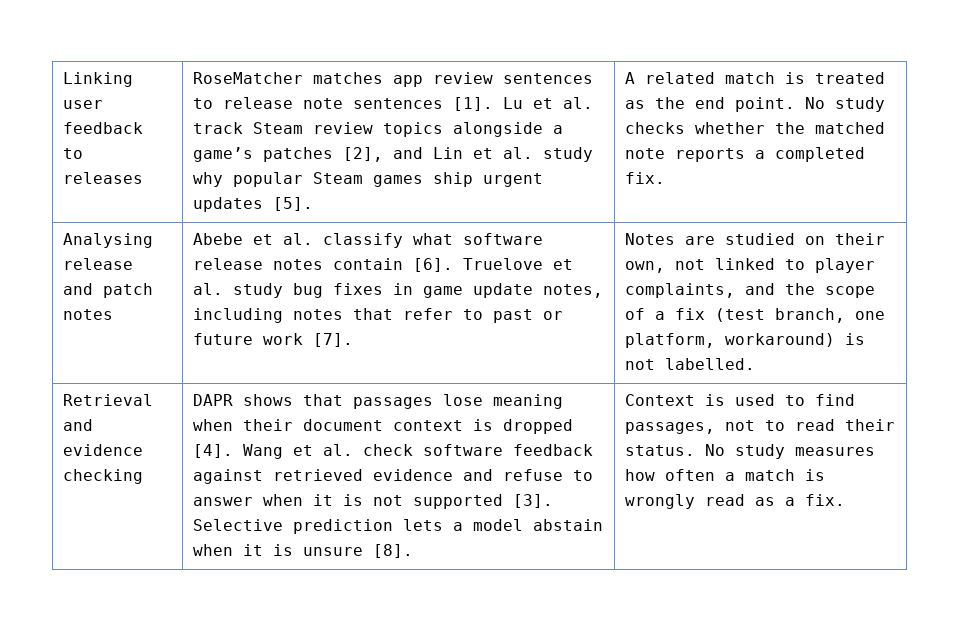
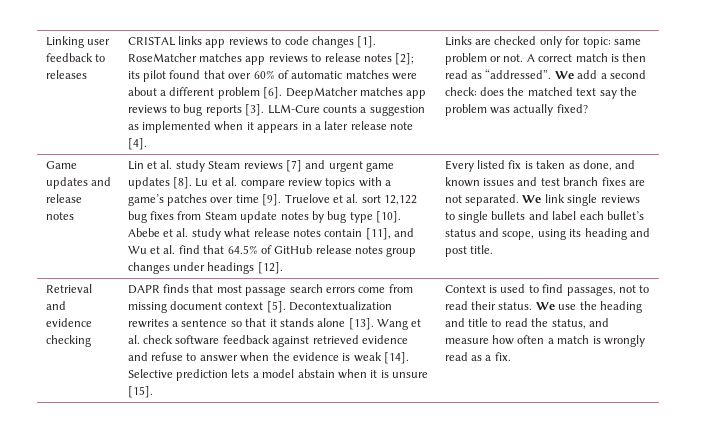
[193,72,594,87] [193,97,594,111] [193,122,564,137] [193,147,594,162] [193,172,544,187] [193,197,314,212] [625,72,886,84] [625,97,886,112] [625,122,886,134] [625,147,866,162] [625,172,666,184] [63,233,154,248] [63,258,134,270] [63,283,154,298] [63,309,114,320] [193,233,544,248] [193,258,574,272] [193,283,604,298] [193,308,564,323] [193,333,354,347] [625,233,886,245] [625,258,876,273] [625,283,876,298] [625,308,886,323] [625,333,866,348] [625,358,756,370] RoseMatcher matches app review sentences to release note sentences [1]. Lu et al. track Steam review topics alongside a game’s patches [2], and Lin et al. study why popular Steam games ship urgent updates [5]. | A related match is treated as the end point. No study checks whether the matched note reports a completed fix. // Analysing release and patch notes | Abebe et al. classify what software release notes contain [6]. Truelove et al. study bug fixes in game update notes, including notes that refer to past or future work [7]. | Notes are studied on their own, not linked to player complaints, and the scope of a fix (test branch, one platform, workaround) is not labelled. -> [127,36,377,48] [127,53,415,65] [127,70,417,82] [127,87,427,99] [127,104,425,116] [127,121,413,133] [127,138,147,150] [444,36,641,48] [444,53,647,65] [444,69,646,79] [444,87,637,99] [444,104,588,116] [45,161,77,169] [45,177,111,189] [45,194,82,203] [45,212,74,220] [127,160,394,172] [127,177,391,189] [127,194,417,206] [127,211,401,223] [127,228,414,240] [127,245,417,257] [127,262,283,274] [444,160,636,172] [444,177,645,187] [444,194,640,206] [444,211,644,223] [444,228,650,240] [444,245,493,257] CRISTAL links app reviews to code changes [1]. RoseMatcher matches app reviews to release notes [2]; its pilot found that over 60% of automatic matches were about a different problem [6]. DeepMatcher matches app reviews to bug reports [3]. LLM-Cure counts a suggestion as implemented when it appears in a later release note [4]. | Links are checked only for topic: same problem or not. A correct match is then read as “addressed”. We add a second check: does the matched text say the problem was actually fixed? // Game updates and release notes | Lin et al. study Steam reviews [7] and urgent game updates [8]. Lu et al. compare review topics with a game’s patches over time [9]. Truelove et al. sort 12,122 bug fixes from Steam update notes by bug type [10]. Abebe et al. study what release notes contain [11], and Wu et al. find that 64.5% of GitHub release notes group changes under headings [12]. | Every listed fix is taken as done, and known issues and test branch fixes are not separated. We link single reviews to single bullets and label each bullet’s status and scope, using its heading and post title.
[243,394,564,409] [193,419,574,434] [193,444,234,458] shows that passages lose meaning when their document context is dropped [4]. -> [162,284,413,296] [127,301,393,313] [127,318,374,330] finds that most passage search errors come from missing document context [5]. Decontextualization rewrites a sentence so that it stands alone [13].
[313,494,554,509] it is not supported [3]. -> [272,352,409,364] the evidence is weak [14].
[373,544,414,558] [8]. -> [127,386,153,398] [15].
[705,444,876,459] No study measures -> [535,301,642,313] [444,318,609,329] [444,338,489,344] We use the heading and title to read the status, and measure

